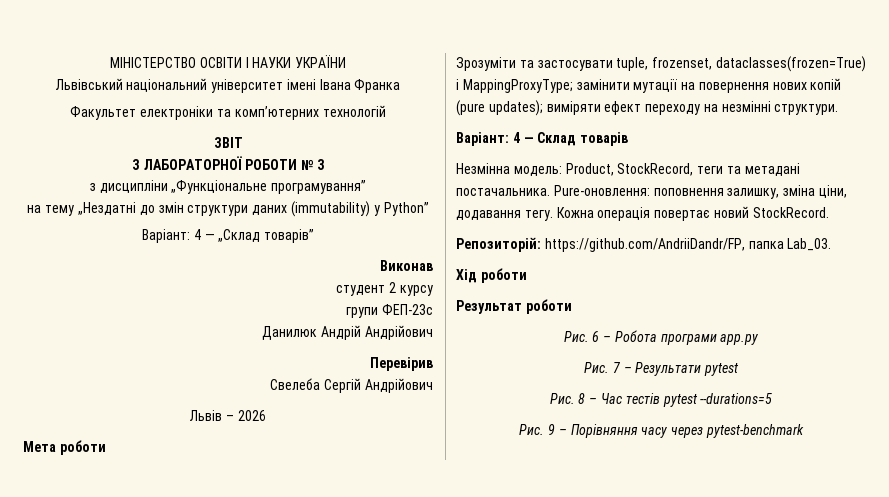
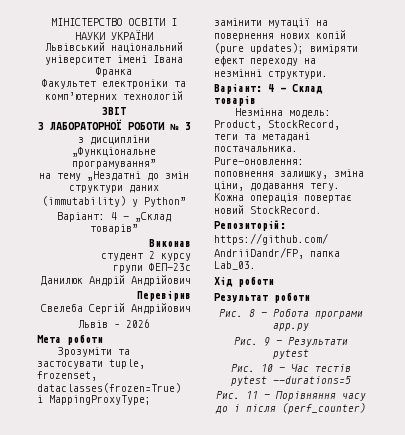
[592,331,600,342] 6 -> [249,309,255,317] 8
[612,362,621,373] 7 -> [264,337,270,346] 9
[578,393,586,404] 8 -> [261,364,273,372] 10
[547,424,555,435] 9 -> [246,391,258,399] 11
[671,424,804,438] через pytest-benchmark -> [215,403,366,414] до і після (perf_counter)

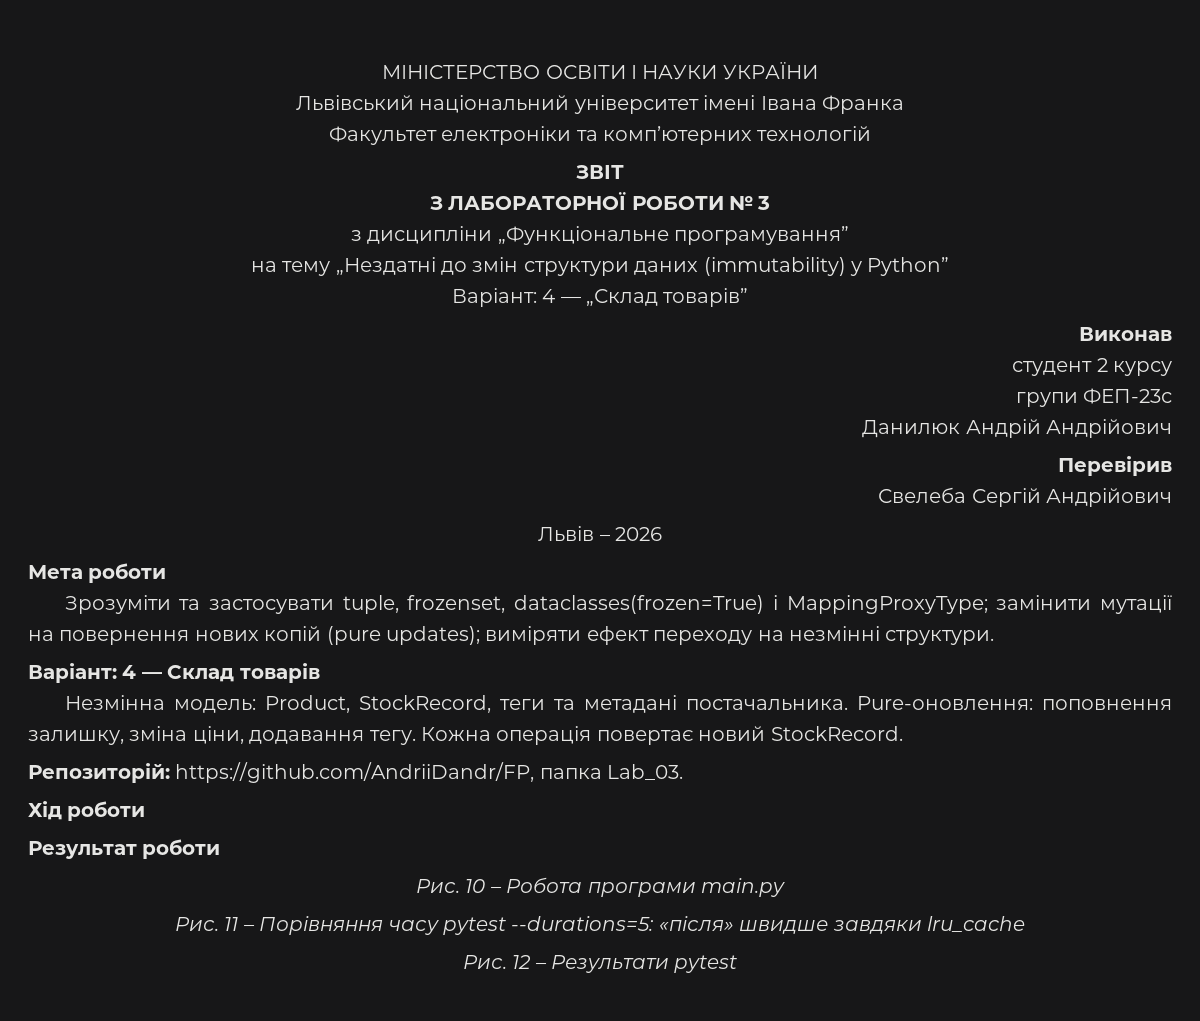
[249,309,255,317] 8 -> [465,879,486,893] 10
[273,323,309,331] [234,337,348,347] [273,349,309,359] [231,364,351,372] [231,376,351,386] app.py // Рис. 9 – Результати pytest // Рис. 10 – Час тестів pytest --durations=5 -> [700,878,785,897] main.py
[215,403,366,414] до і після (perf_counter) -> [443,916,1025,935] [462,955,738,973] pytest --durations=5: «після» швидше завдяки lru_cache // Рис. 12 – Результати pytest

